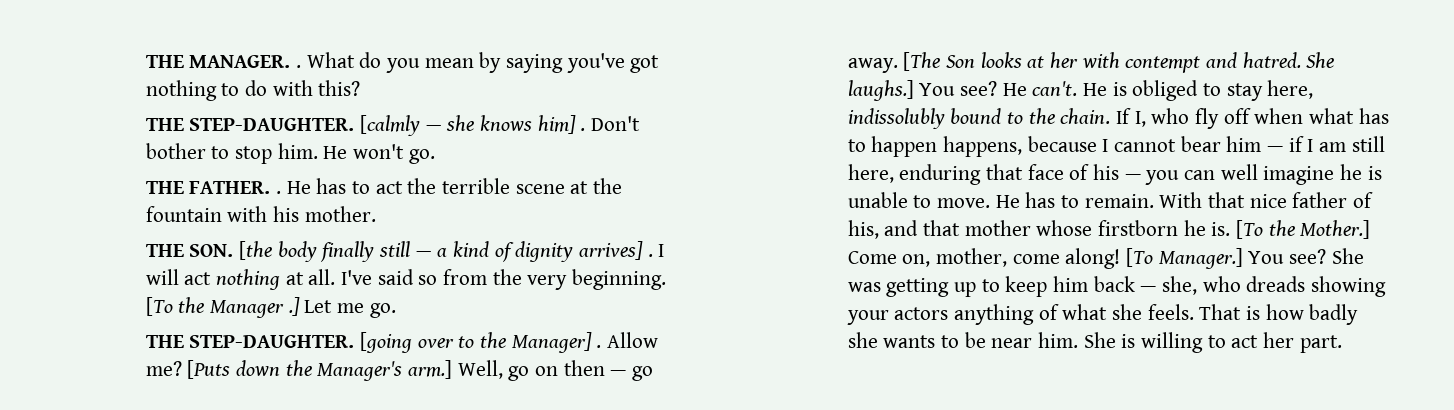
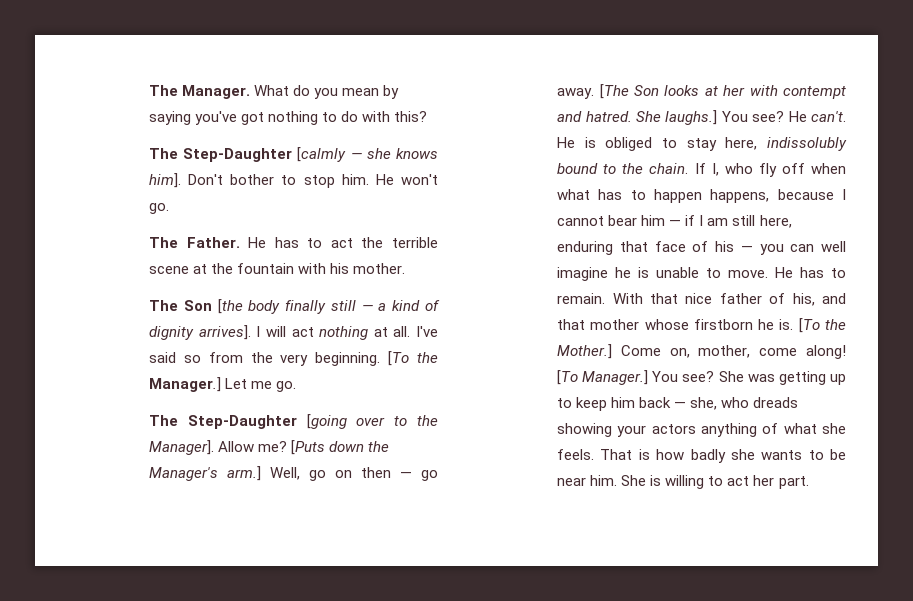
[145,55,302,68] THE MANAGER. . -> [149,85,251,99] The Manager.
[145,118,355,131] THE STEP-DAUGHTER. -> [149,148,293,162] The Step-Daughter
[537,115,586,134] him] . -> [149,173,182,188] him].
[145,181,282,194] THE FATHER. . -> [149,237,240,248] The Father.
[145,244,234,257] THE SON. -> [149,300,212,311] The Son
[579,241,653,260] arrives] . -> [198,325,251,340] arrives].
[210,297,300,318] Manager .] -> [149,377,222,392] Manager.]
[145,335,355,348] THE STEP-DAUGHTER. -> [149,415,297,429] The Step-Daughter
[511,332,602,353] Manager] . -> [149,440,215,455] Manager].

